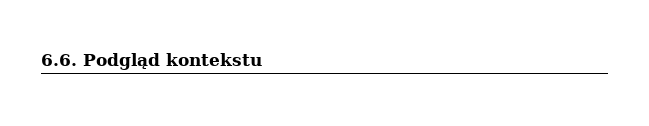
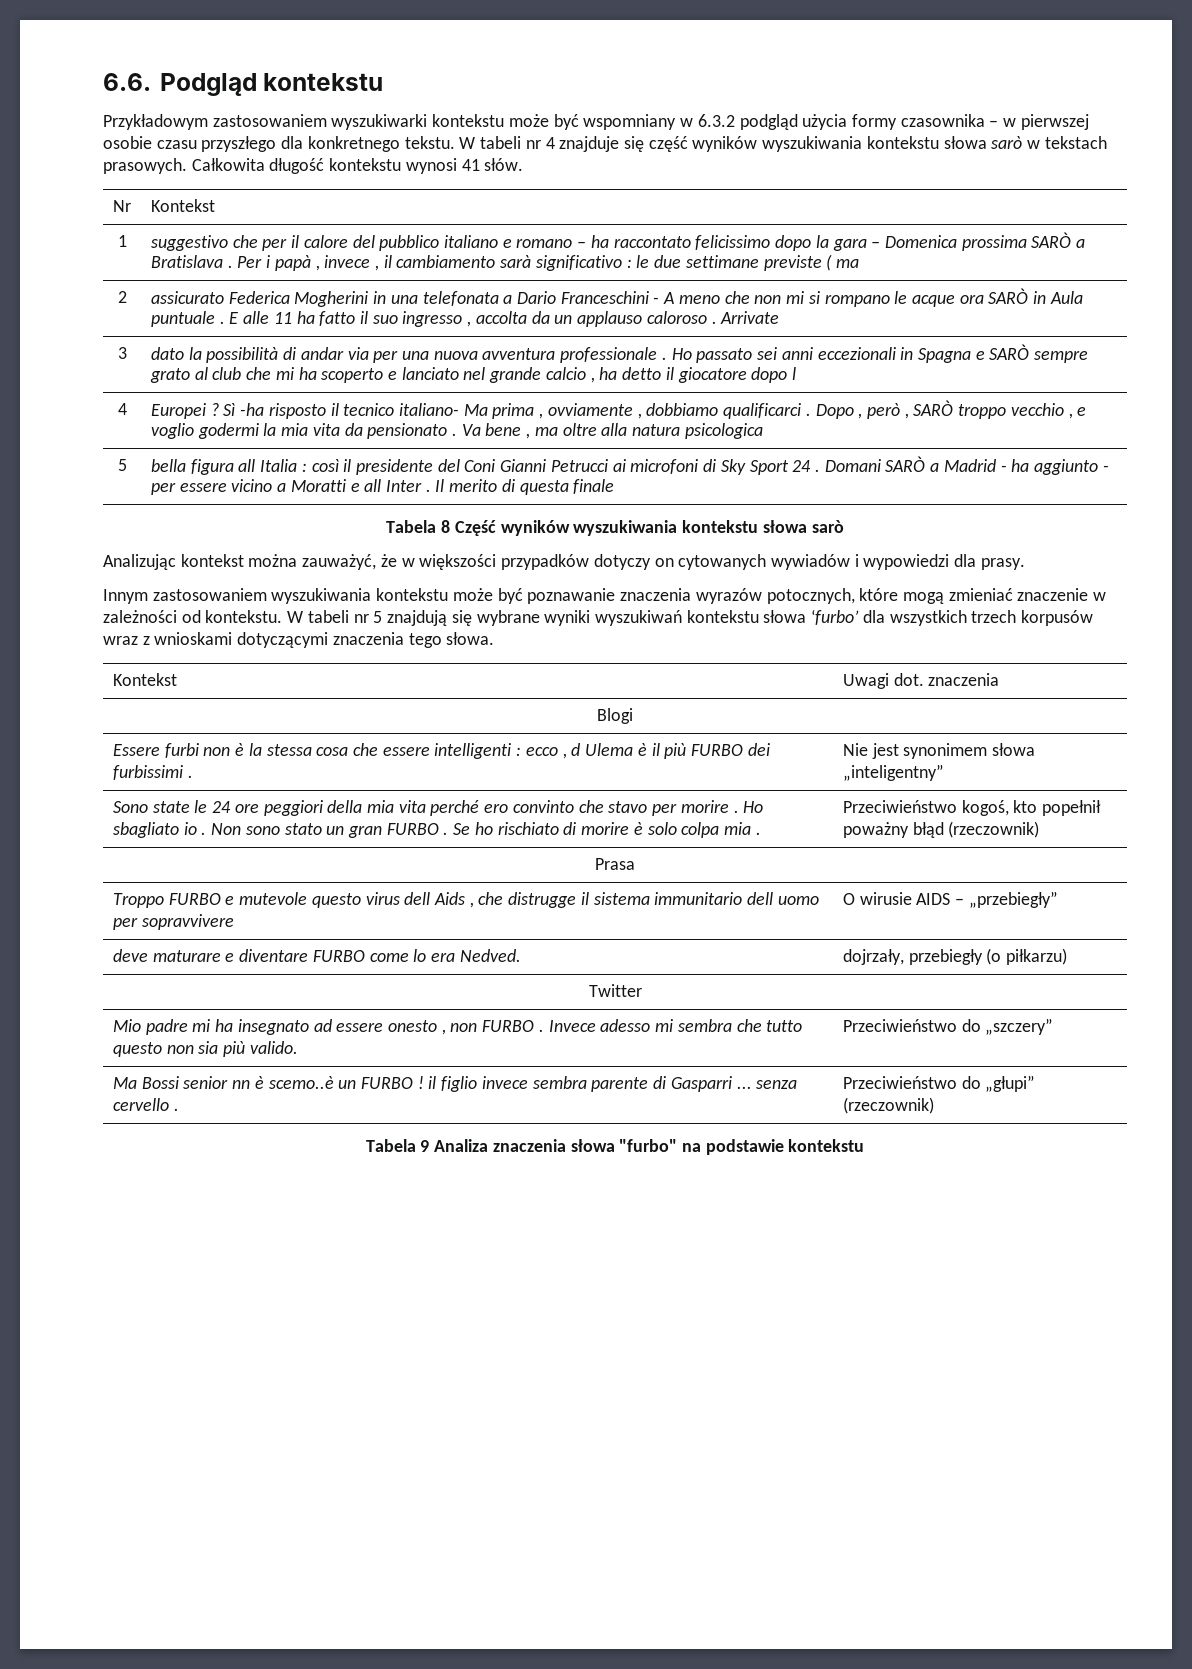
(262, 59) none -> [103,114,1089,130] [103,136,1107,152] [103,158,524,174] [112,200,131,212] [150,199,215,212] [118,235,127,247] [150,232,1086,251] [150,254,859,271] [118,291,127,303] [150,288,1083,307] [150,311,780,327] [118,347,127,359] [150,344,1089,363] [149,367,796,383] [118,403,127,415] [150,400,1087,419] [150,423,763,439] [118,459,127,471] [150,456,1109,475] [150,479,615,495] [386,520,844,536] [103,554,1025,570] [103,588,1107,604] [103,610,1094,626] [103,632,495,648] [112,673,177,686] [842,673,1000,689] [597,708,633,724] [112,743,770,759] [112,765,193,780] [842,743,1036,759] [842,764,944,781] [112,800,764,816] [112,822,761,838] [842,800,1102,816] [842,821,1040,838] [595,858,635,870] [112,892,819,908] [112,914,234,930] [842,891,1058,908] [112,949,521,962] [842,948,1068,965] [588,984,642,997] [112,1019,803,1035] [112,1041,298,1057] [842,1018,1054,1035] [112,1076,798,1092] [112,1098,179,1111] [842,1075,1036,1092] [842,1097,934,1114] [365,1139,865,1155] // Przykładowym zastosowaniem wyszukiwarki kontekstu może być wspomniany w 6.3.2 podgląd użycia formy czasownika – w pierwszej osobie czasu przyszłego dla konkretnego tekstu. W tabeli nr 4 znajduje się część wyników wyszukiwania kontekstu słowa sarò w tekstach prasowych. Całkowita długość kontekstu wynosi 41 słów. // Nr | Kontekst // 1 | suggestivo che per il calore del pubblico italiano e romano – ha raccontato felicissimo dopo la gara – Domenica prossima SARÒ a Bratislava . Per i papà , invece , il cambiamento sarà significativo : le due settimane previste ( ma // 2 | assicurato Federica Mogherini in una telefonata a Dario Franceschini - A meno che non mi si rompano le acque ora SARÒ in Aula puntuale . E alle 11 ha fatto il suo ingresso , accolta da un applauso caloroso . Arrivate // 3 | dato la possibilità di andar via per una nuova avventura professionale . Ho passato sei anni eccezionali in Spagna e SARÒ sempre grato al club che mi ha scoperto e lanciato nel grande calcio , ha detto il giocatore dopo l // 4 | Europei ? Sì -ha risposto il tecnico italiano- Ma prima , ovviamente , dobbiamo qualificarci . Dopo , però , SARÒ troppo vecchio , e voglio godermi la mia vita da pensionato . Va bene , ma oltre alla natura psicologica // 5 | bella figura all Italia : così il presidente del Coni Gianni Petrucci ai microfoni di Sky Sport 24 . Domani SARÒ a Madrid - ha aggiunto - per essere vicino a Moratti e all Inter . Il merito di questa finale // Tabela 8 Część wyników wyszukiwania kontekstu słowa sarò // Analizując kontekst można zauważyć, że w większości przypadków dotyczy on cytowanych wywiadów i wypowiedzi dla prasy. // Innym zastosowaniem wyszukiwania kontekstu może być poznawanie znaczenia wyrazów potocznych, które mogą zmieniać znaczenie w zależności od kontekstu. W tabeli nr 5 znajdują się wybrane wyniki wyszukiwań kontekstu słowa ‘furbo’ dla wszystkich trzech korpusów wraz z wnioskami dotyczącymi znaczenia tego słowa. // Kontekst | Uwagi dot. znaczenia // Blogi // Essere furbi non è la stessa cosa che essere intelligenti : ecco , d Ulema è il più FURBO dei furbissimi . | Nie jest synonimem słowa „inteligentny” // Sono state le 24 ore peggiori della mia vita perché ero convinto che stavo per morire . Ho sbagliato io . Non sono stato un gran FURBO . Se ho rischiato di morire è solo colpa mia . | Przeciwieństwo kogoś, kto popełnił poważny błąd (rzeczownik) // Prasa // Troppo FURBO e mutevole questo virus dell Aids , che distrugge il sistema immunitario dell uomo per sopravvivere | O wirusie AIDS – „przebiegły” // deve maturare e diventare FURBO come lo era Nedved. | dojrzały, przebiegły (o piłkarzu) // Twitter // Mio padre mi ha insegnato ad essere onesto , non FURBO . Invece adesso mi sembra che tutto questo non sia più valido. | Przeciwieństwo do „szczery” // Ma Bossi senior nn è scemo..è un FURBO ! il figlio invece sembra parente di Gasparri ... senza cervello . | Przeciwieństwo do „głupi” (rzeczownik) // Tabela 9 Analiza znaczenia słowa "furbo" na podstawie kontekstu

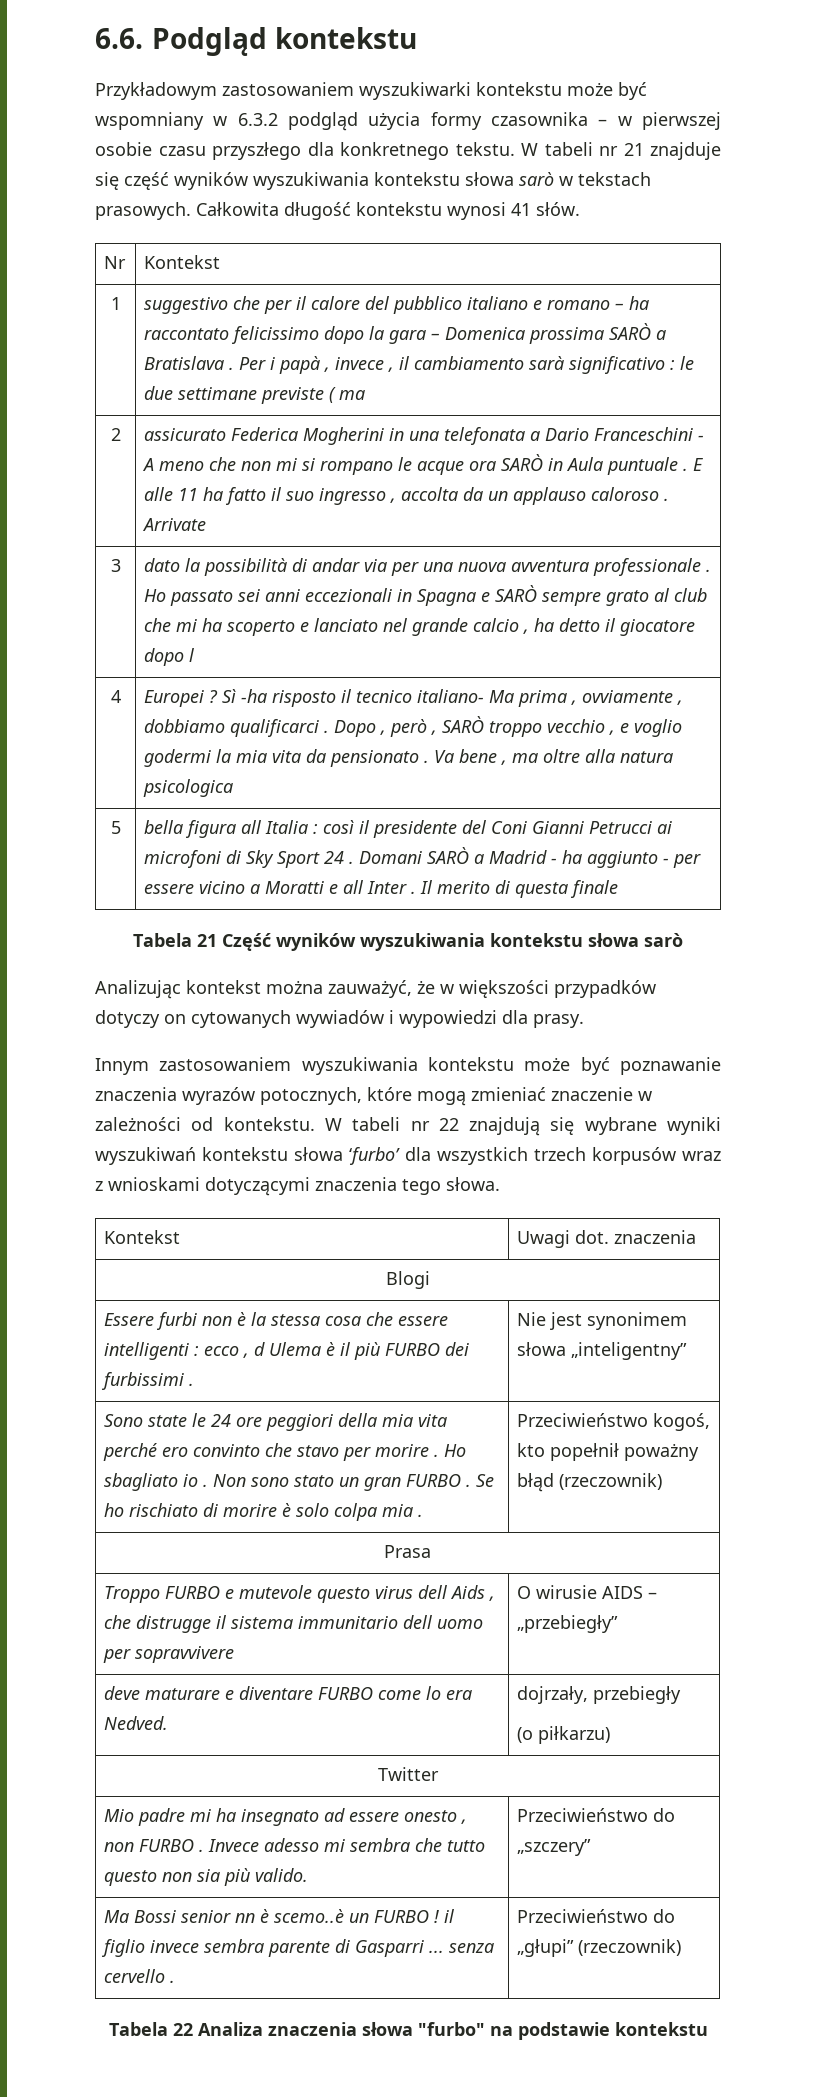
[545,137,555,149] 4 -> [623,143,644,156] 21
[441,520,451,533] 8 -> [197,934,217,947] 21
[373,611,383,623] 5 -> [438,1118,459,1131] 22
(983, 957) none -> (682, 1695) //
[420,1140,430,1152] 9 -> [172,2023,193,2036] 22

